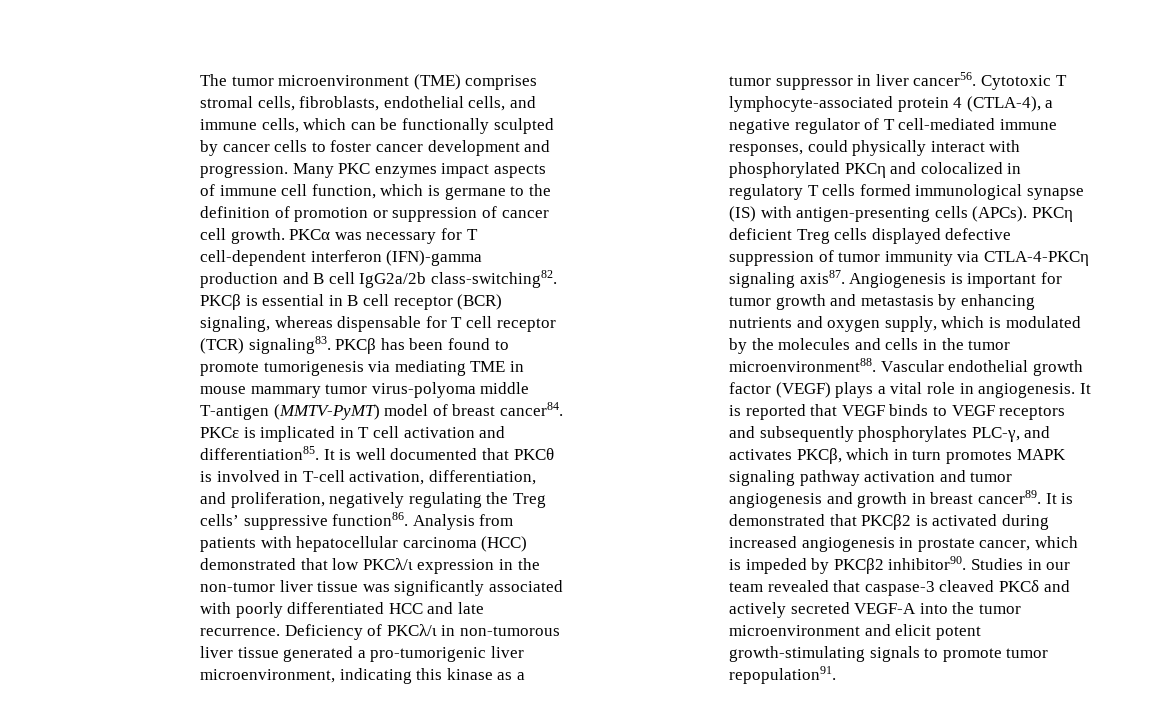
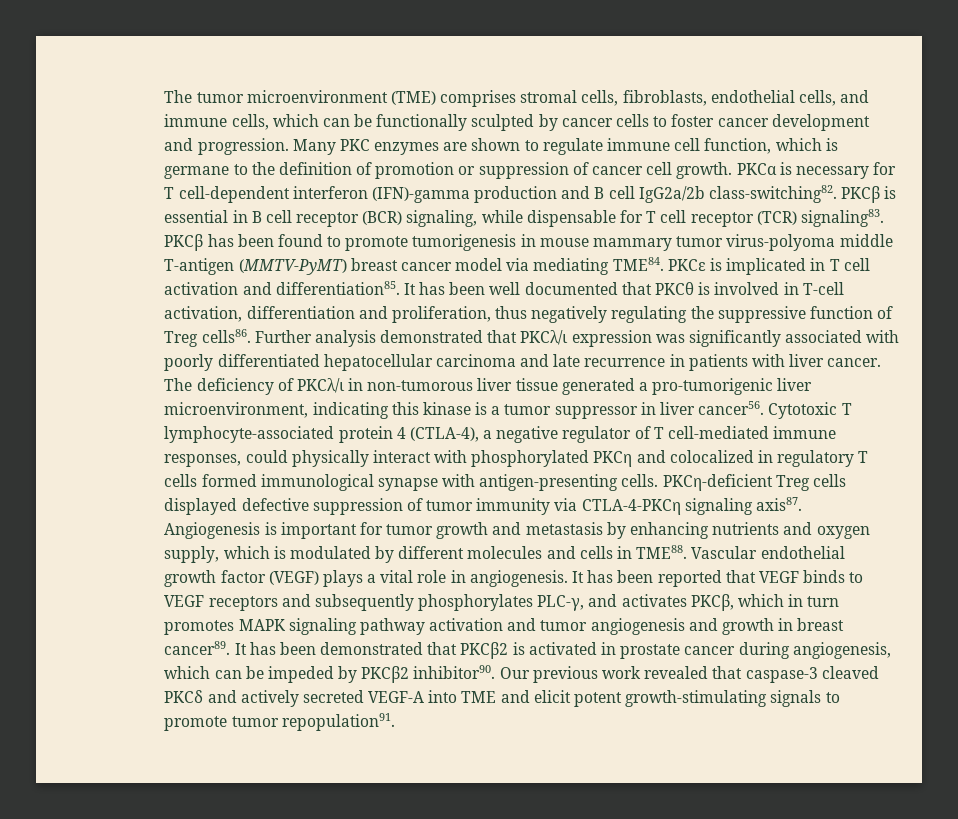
[441,163,547,178] [200,184,216,196] impact aspects of -> [443,138,603,155] are shown to regulate
[334,232,362,240] was -> [779,162,792,175] is
[274,316,333,328] whereas -> [481,210,523,223] while
[368,360,506,376] via mediating TME -> (517, 242) none
[384,402,564,416] model of breast cancer84. -> [350,257,664,275] breast cancer model via mediating TME84.
[339,449,352,460] is -> [419,282,486,295] has been
[429,470,537,485] differentiation, -> [246,306,355,319] differentiation
(325, 500) none -> [495,306,528,319] thus
[513,493,547,508] [200,512,514,530] [200,536,528,552] [200,558,360,570] Treg cells’ suppressive function86. Analysis from patients with hepatocellular carcinoma (HCC) demonstrated that low -> [717,306,894,323] [164,329,518,347] suppressive function of Treg cells86. Further analysis demonstrated that
[499,558,540,570] [200,580,359,592] in the non-tumor liver tissue -> (652, 338) none
[388,602,485,614] [200,624,363,640] HCC and late recurrence. Deficiency -> [323,354,882,371] [164,378,274,395] hepatocellular carcinoma and late recurrence in patients with liver cancer. The deficiency
[497,672,513,680] as -> [475,402,488,415] is
[729,206,757,222] (IS) -> (438, 484) none
[934,206,1074,222] [729,228,793,240] cells (APCs). PKCη deficient -> [621,474,773,491] cells. PKCη-deficient
[751,338,774,350] the -> [398,546,465,559] different
[941,338,1011,350] [729,358,877,372] the tumor microenvironment88. -> [636,545,688,559] TME88.
[729,405,742,416] is -> [587,570,654,583] has been
[1061,493,1074,504] is -> [249,642,316,655] has been
[1002,514,1050,530] [729,536,1079,552] [729,556,1071,574] [729,582,764,592] during increased angiogenesis in prostate cancer, which is impeded by PKCβ2 inhibitor90. Studies in our team -> [600,642,891,659] [164,665,641,683] in prostate cancer during angiogenesis, which can be impeded by PKCβ2 inhibitor90. Our previous work
[952,602,1022,614] [729,625,861,636] the tumor microenvironment -> [461,691,497,703] TME

